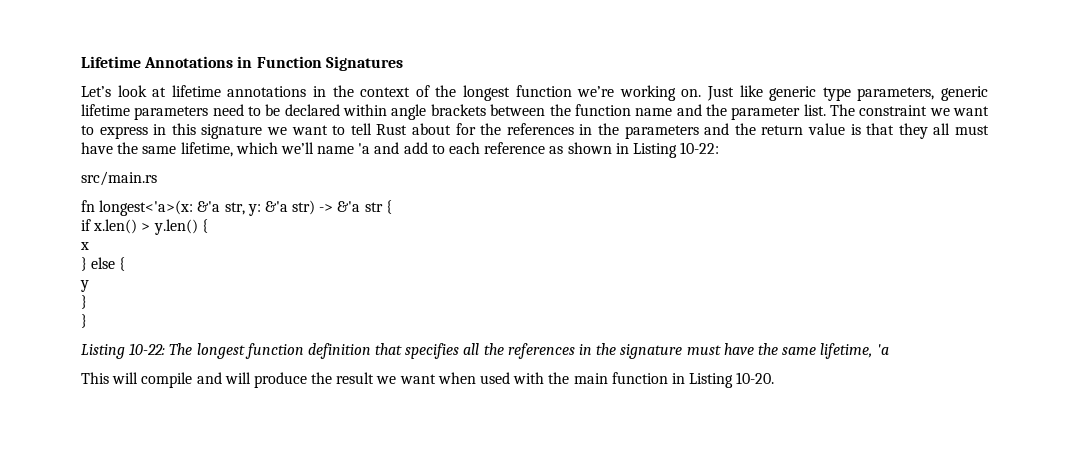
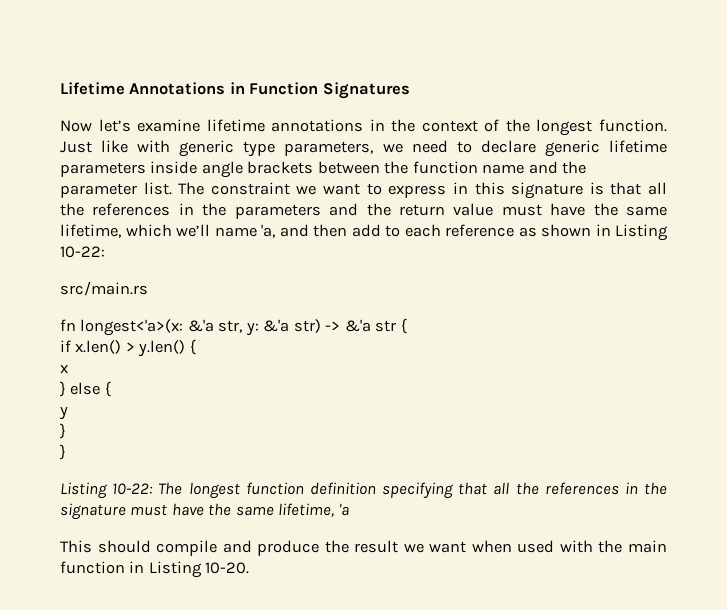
[81,85,167,97] Let’s look at -> [60,119,201,132] Now let’s examine
[515,85,702,101] function we’re working on. -> [599,119,667,132] function.
(763, 91) none -> [137,140,171,153] with
[941,86,989,101] [81,104,388,120] generic lifetime parameters need to be declared within -> [382,140,667,157] [60,161,198,177] we need to declare generic lifetime parameters inside
[267,123,476,135] we want to tell Rust about for -> [589,182,668,195] is that all
[850,123,951,139] is that they all -> (494, 209) none
[358,142,400,154] 'a and -> [261,224,347,238] 'a, and then
[375,343,460,359] that specifies -> [381,482,488,499] specifying that
[112,372,139,384] will -> [97,540,151,553] should
[224,372,251,384] will -> (252, 546) none

